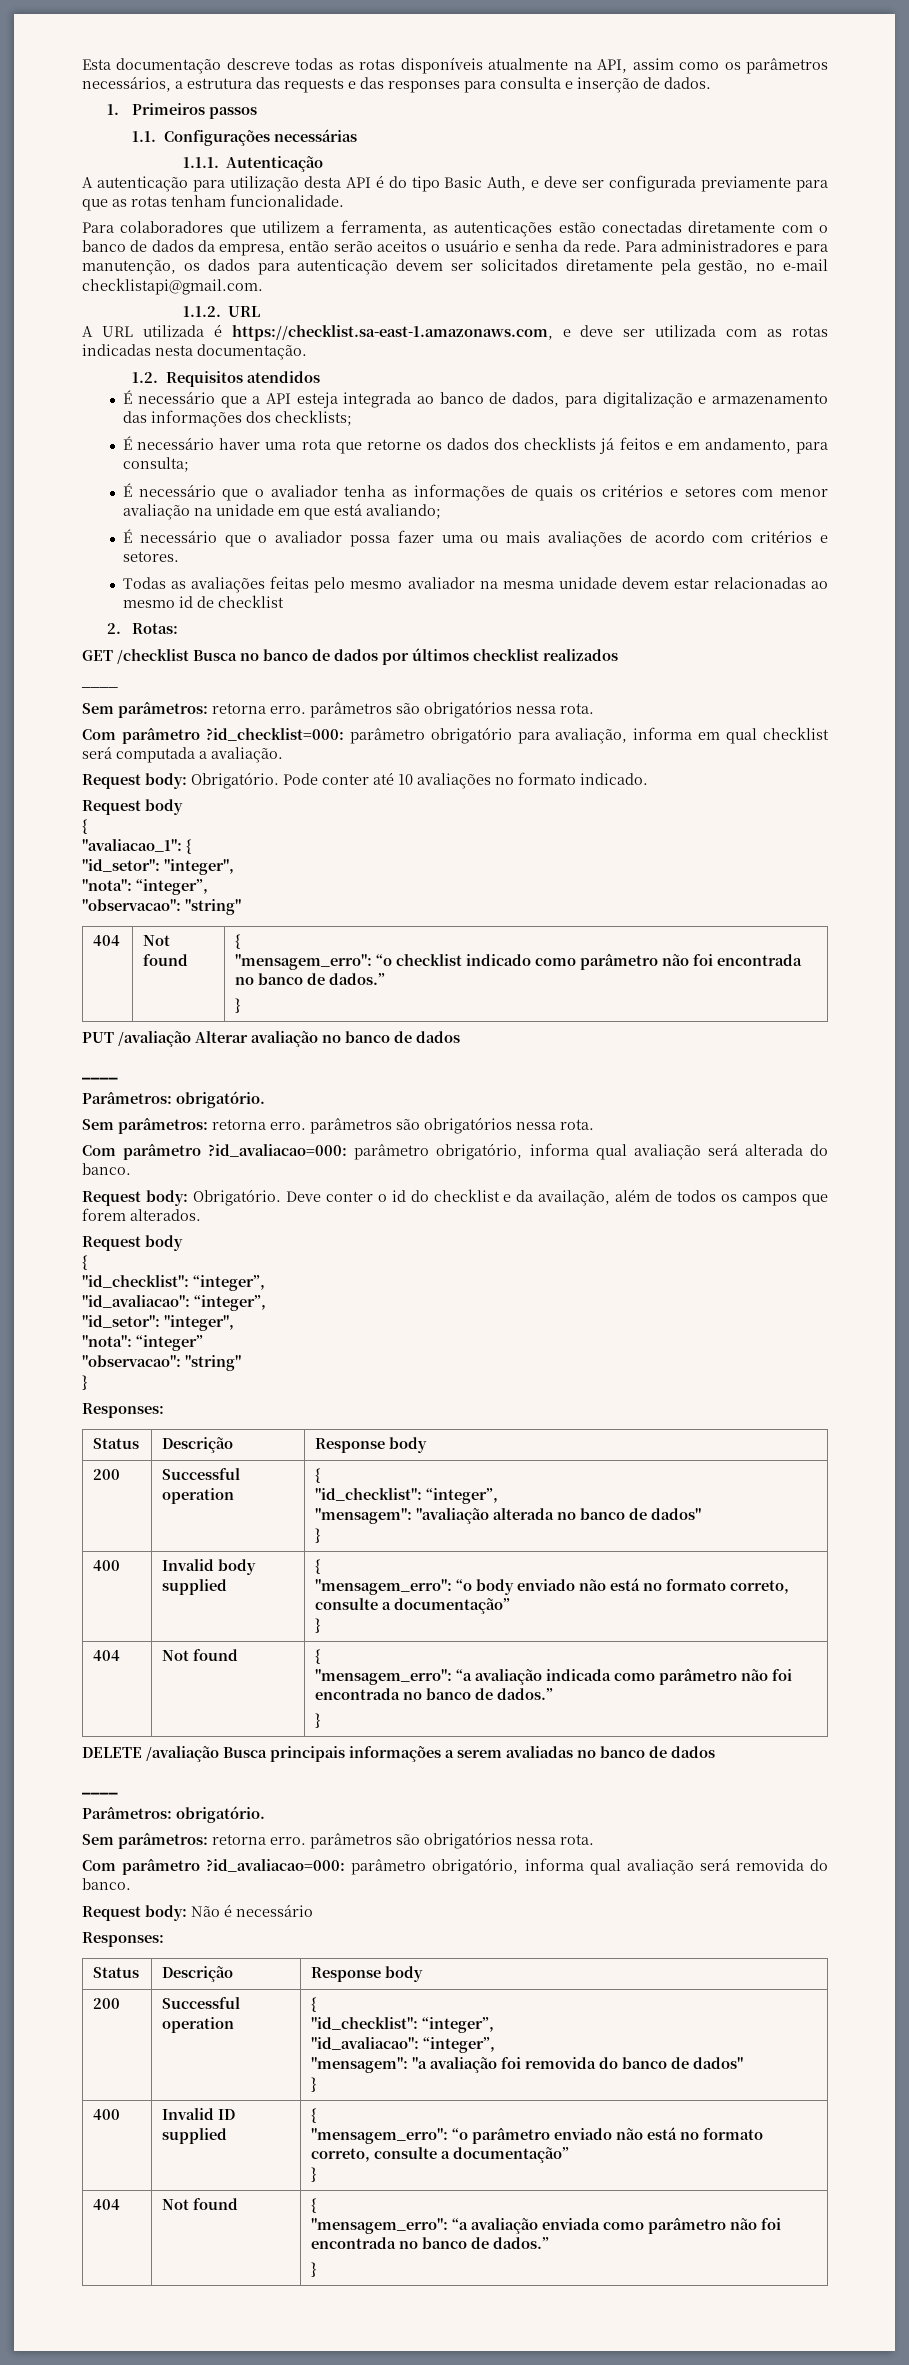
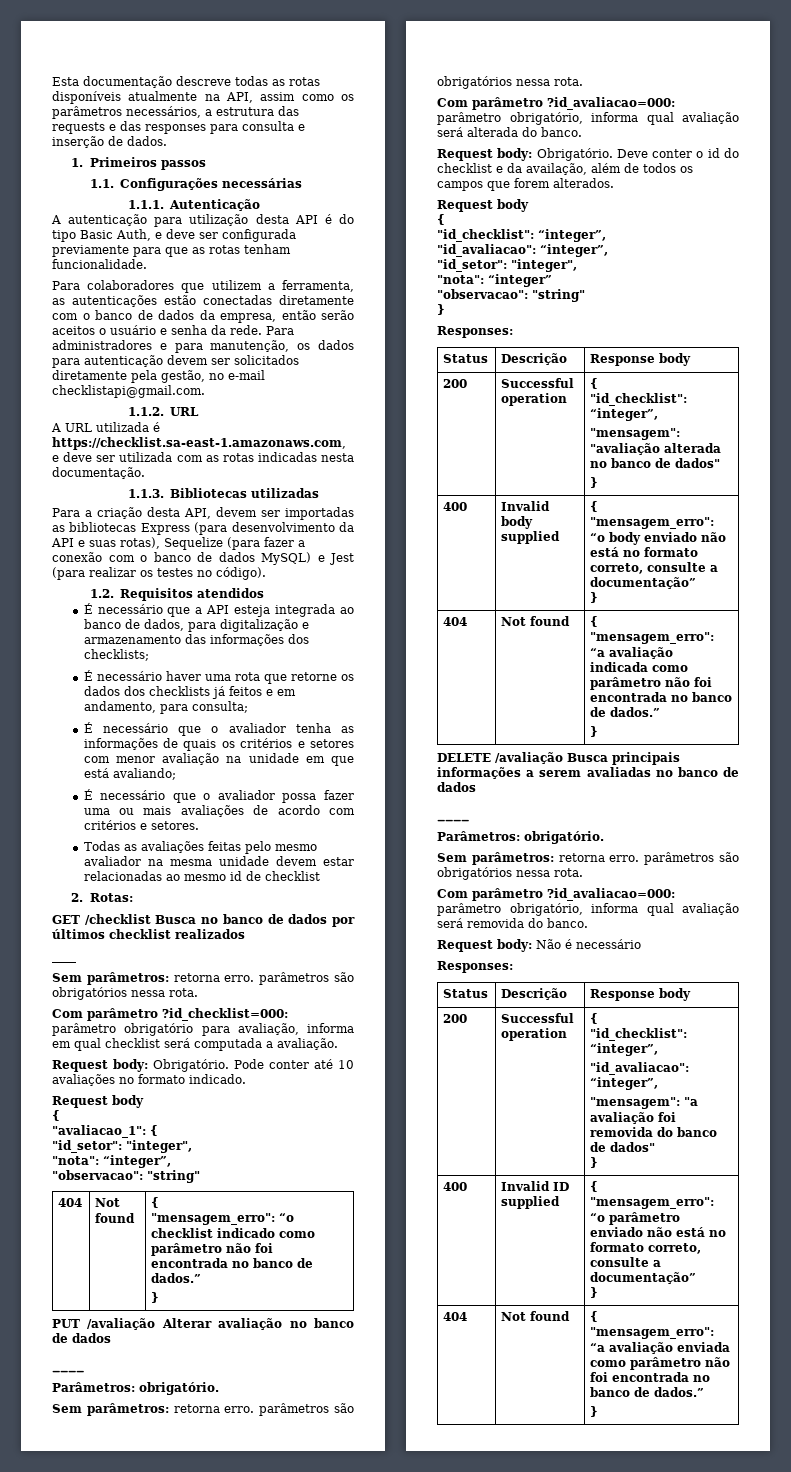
(307, 352) none -> [127,488,319,498] [52,507,354,520] [52,522,354,535] [51,537,305,550] [52,552,354,565] [52,567,266,580] // 1.1.3. Bibliotecas utilizadas // Para a criação desta API, devem ser importadas as bibliotecas Express (para desenvolvimento da API e suas rotas), Sequelize (para fazer a conexão com o banco de dados MySQL) e Jest (para realizar os testes no código).

